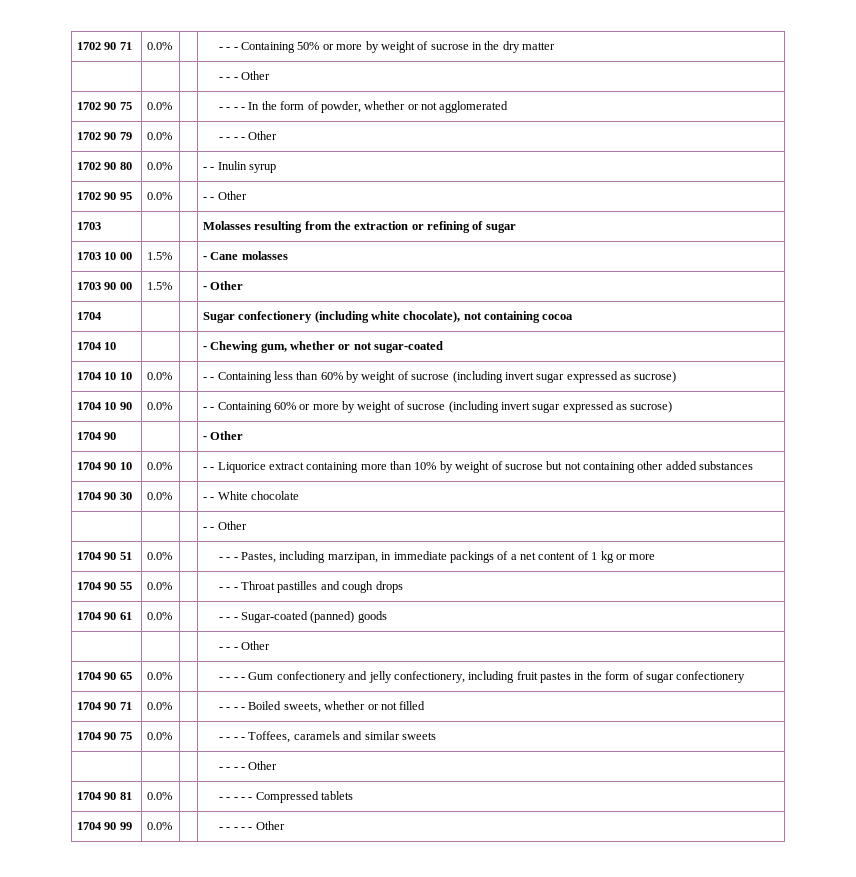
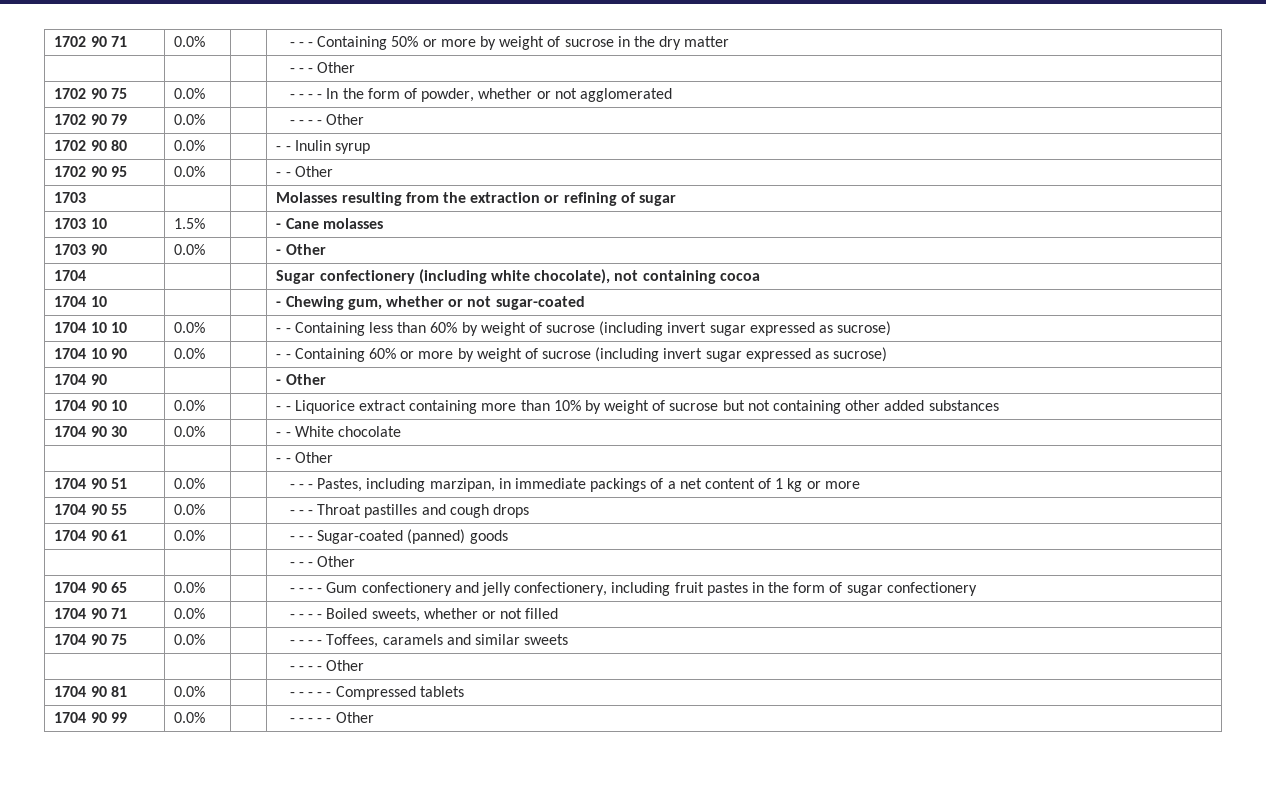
[119,252,132,260] 00 -> (107, 223) none
[119,282,132,290] [146,282,172,290] 00 | 1.5% -> [174,244,206,255] | 0.0%

